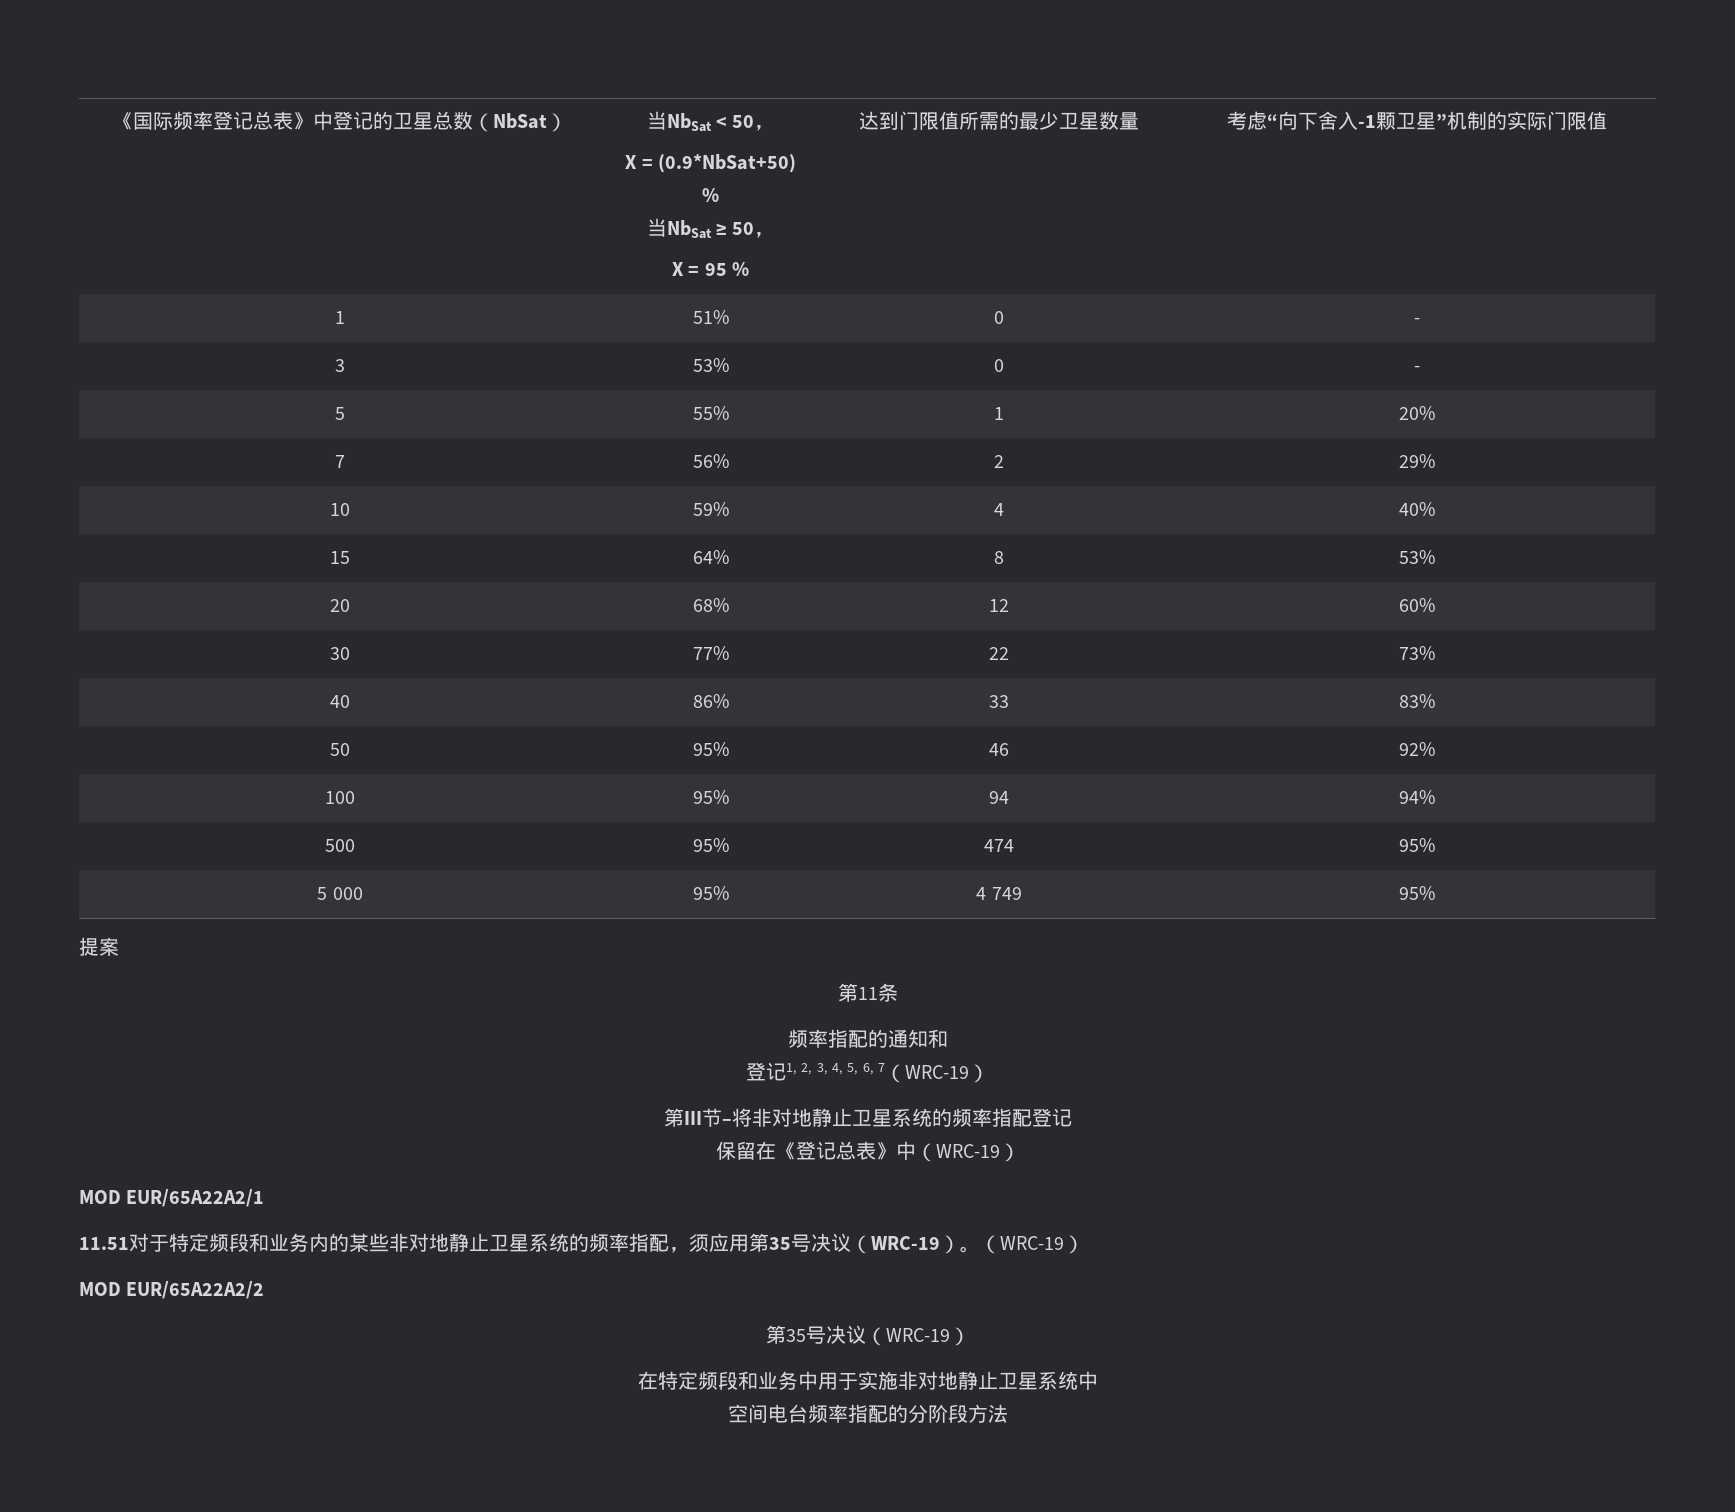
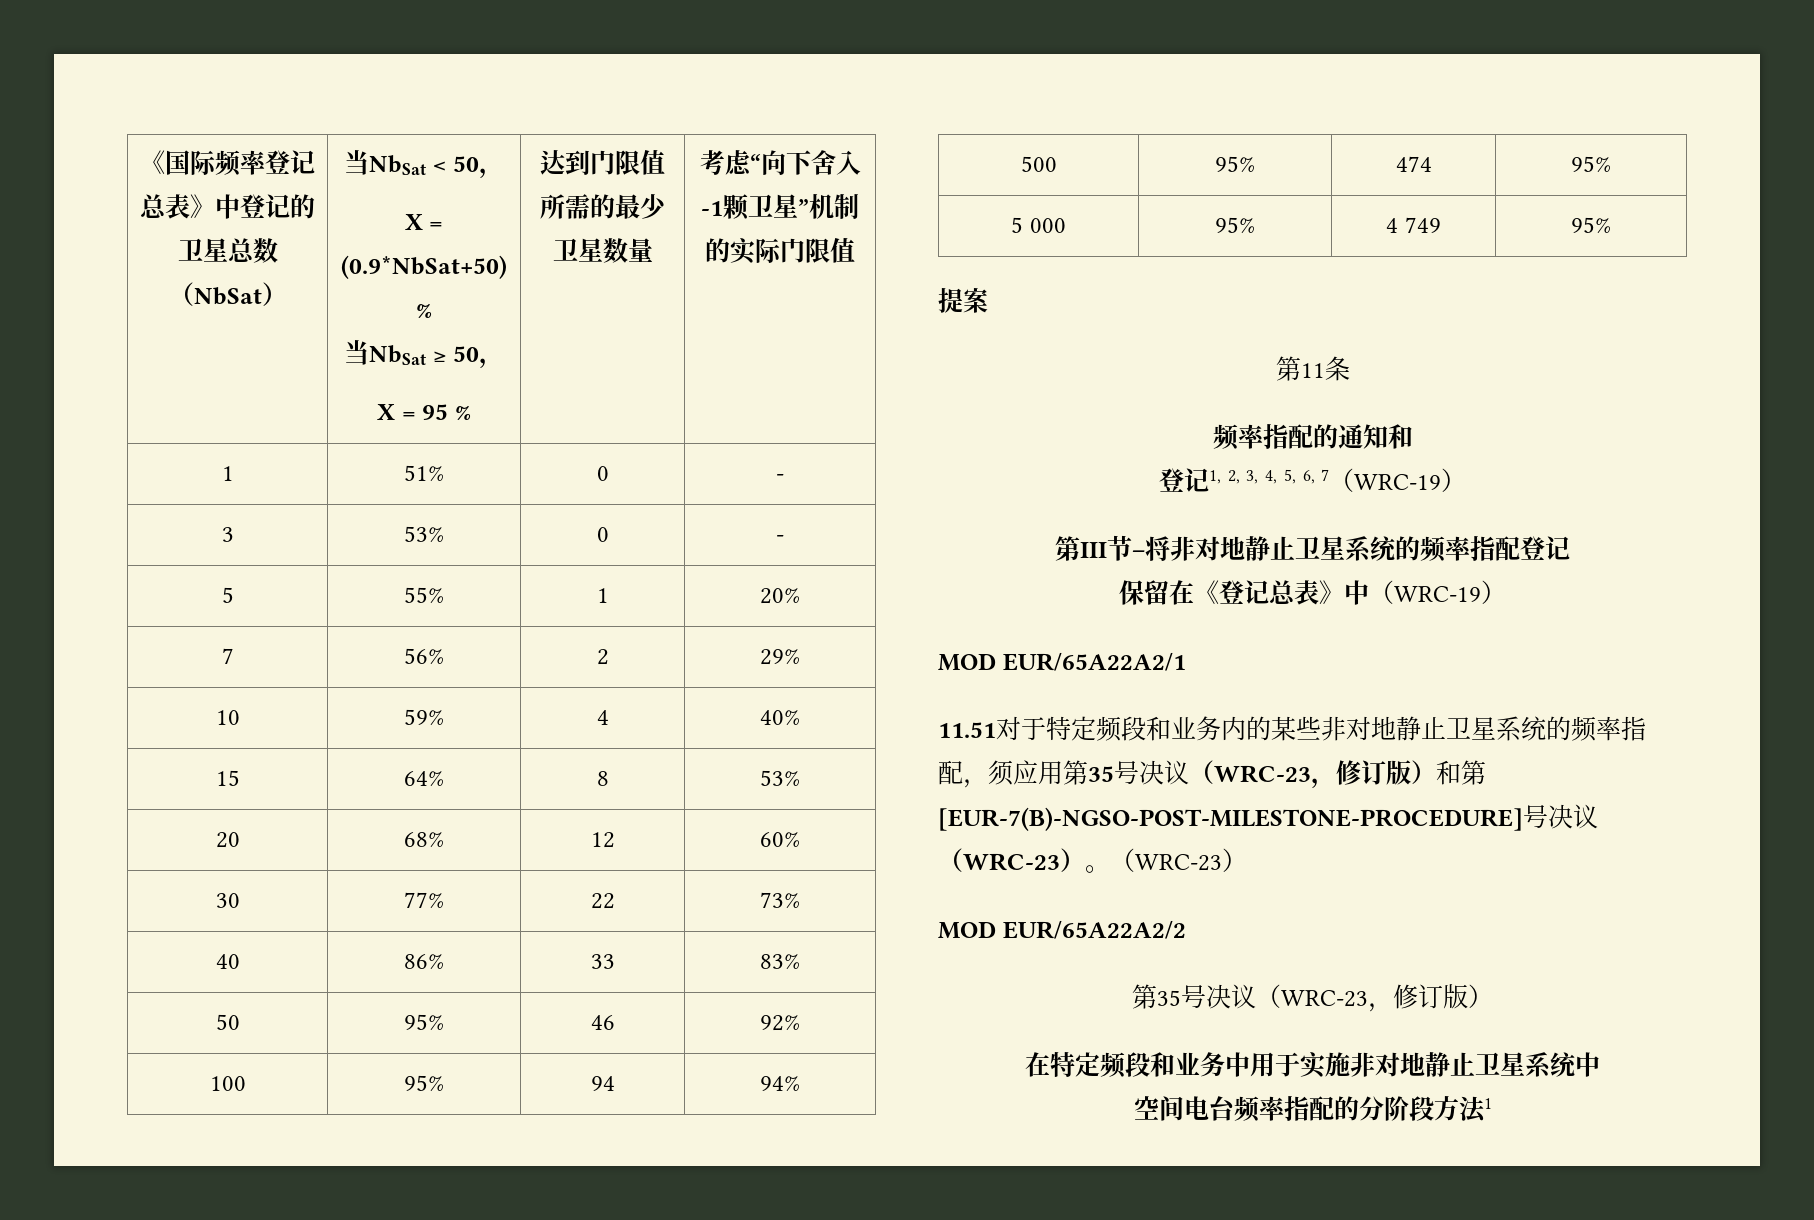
[871,1235,1064,1254] WRC-19）。（WRC-19 -> [1214,760,1486,789] [938,804,1598,831] [938,848,1222,873] WRC-23，修订版）和第[EUR-7(B)-NGSO-POST-MILESTONE-PROCEDURE]号决议（WRC-23）。（WRC-23
[885,1328,950,1342] WRC-19 -> [1281,984,1468,1012] WRC-23，修订版
(1008, 1413) none -> [1483,1098,1492,1109] 1

